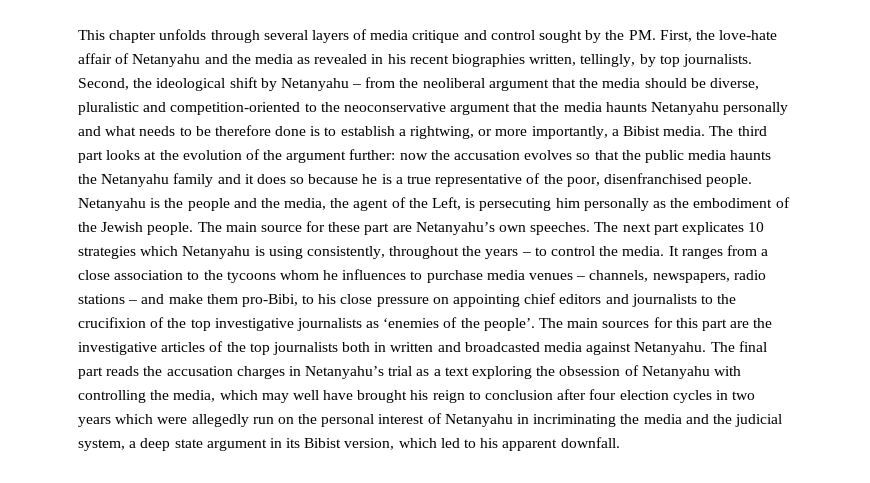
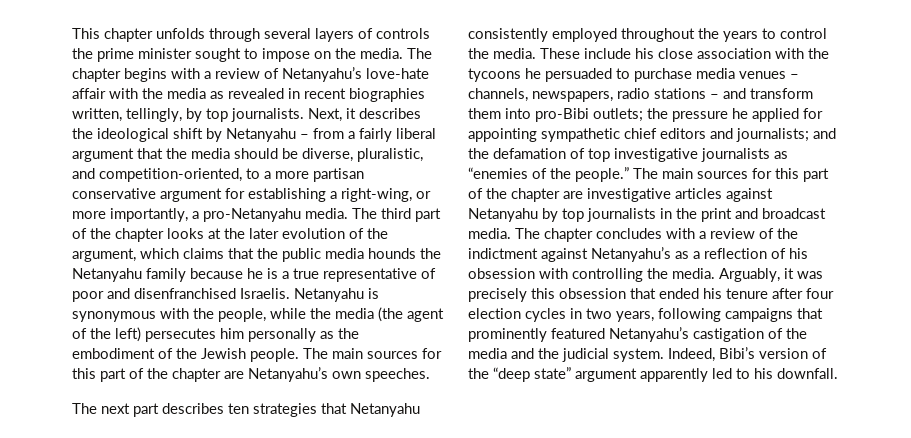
[370,30,778,43] [78,53,228,67] media critique and control sought by the PM. First, the love-hate affair of Netanyahu and -> [376,28,430,39] [72,48,432,62] [72,67,429,82] [72,88,138,99] controls the prime minister sought to impose on the media. The chapter begins with a review of Netanyahu’s love-hate affair with
[387,54,406,64] his -> (300, 93) none
[78,78,129,90] Second, -> [308,108,421,122] Next, it describes
[399,78,485,88] the neoliberal -> [348,128,436,142] a fairly liberal
[78,102,789,115] [78,125,475,139] pluralistic and competition-oriented to the neoconservative argument that the media haunts Netanyahu personally and what needs to be therefore done is to establish a rightwing, -> [357,148,423,162] [72,168,364,182] [72,188,412,202] pluralistic, and competition-oriented, to a more partisan conservative argument for establishing a right-wing,
[622,126,660,136] Bibist -> [203,208,301,222] pro-Netanyahu
(103, 157) none -> [72,228,164,242] of the chapter
(179, 155) none -> [249,228,279,239] later
[286,149,591,163] argument further: now the accusation evolves so -> [72,248,224,262] argument, which claims
[730,150,772,160] haunts -> [368,248,416,259] hounds
[217,174,305,184] and it does so -> (186, 275) none
[543,173,753,187] [78,197,552,211] the poor, disenfranchised people. Netanyahu is the people and the media, the agent of the Left, is persecuting -> [72,288,379,302] [72,307,444,322] [72,327,216,342] poor and disenfranchised Israelis. Netanyahu is synonymous with the people, while the media (the agent of the left) persecutes
[260,221,390,235] source for these part -> [367,348,442,359] [72,368,221,382] sources for this part of the chapter
(591, 228) none -> (430, 375) //
[681,222,765,235] [78,246,385,259] explicates 10 strategies which Netanyahu is using consistently, -> [162,403,420,417] [468,28,617,42] describes ten strategies that Netanyahu consistently employed
[521,252,531,256] – -> (758, 36) none
[668,245,769,259] It ranges from a -> [540,48,654,59] These include his
[187,271,200,280] to -> [775,48,804,59] with
[279,269,407,280] whom he influences -> [525,68,612,82] he persuaded
[168,293,737,307] [78,317,187,328] make them pro-Bibi, to his close pressure on appointing chief editors and journalists to the crucifixion of the -> [750,88,813,99] [468,108,823,122] [468,128,836,142] [468,148,585,159] transform them into pro-Bibi outlets; the pressure he applied for appointing sympathetic chief editors and journalists; and the defamation of
[383,317,773,331] [78,341,767,355] [78,365,741,379] [78,390,554,403] ‘enemies of the people’. The main sources for this part are the investigative articles of the top journalists both in written and broadcasted media against Netanyahu. The final part reads the accusation charges in Netanyahu’s trial as a text exploring the obsession of Netanyahu with controlling the media, which may well have brought his reign to conclusion -> [468,167,829,182] [468,188,773,202] [468,208,826,222] [468,228,798,242] [468,247,808,262] [468,268,823,282] [468,288,768,302] “enemies of the people.” The main sources for this part of the chapter are investigative articles against Netanyahu by top journalists in the print and broadcast media. The chapter concludes with a review of the indictment against Netanyahu’s as a reflection of his obsession with controlling the media. Arguably, it was precisely this obsession that ended his tenure
[78,413,617,427] years which were allegedly run on the personal interest of Netanyahu in incriminating -> [616,308,823,322] [468,327,783,342] years, following campaigns that prominently featured Netanyahu’s castigation of
[78,438,437,451] system, a deep state argument in its Bibist version, which -> [613,347,827,362] [468,367,708,382] system. Indeed, Bibi’s version of the “deep state” argument apparently
[502,439,558,451] apparent -> (773, 373) none

